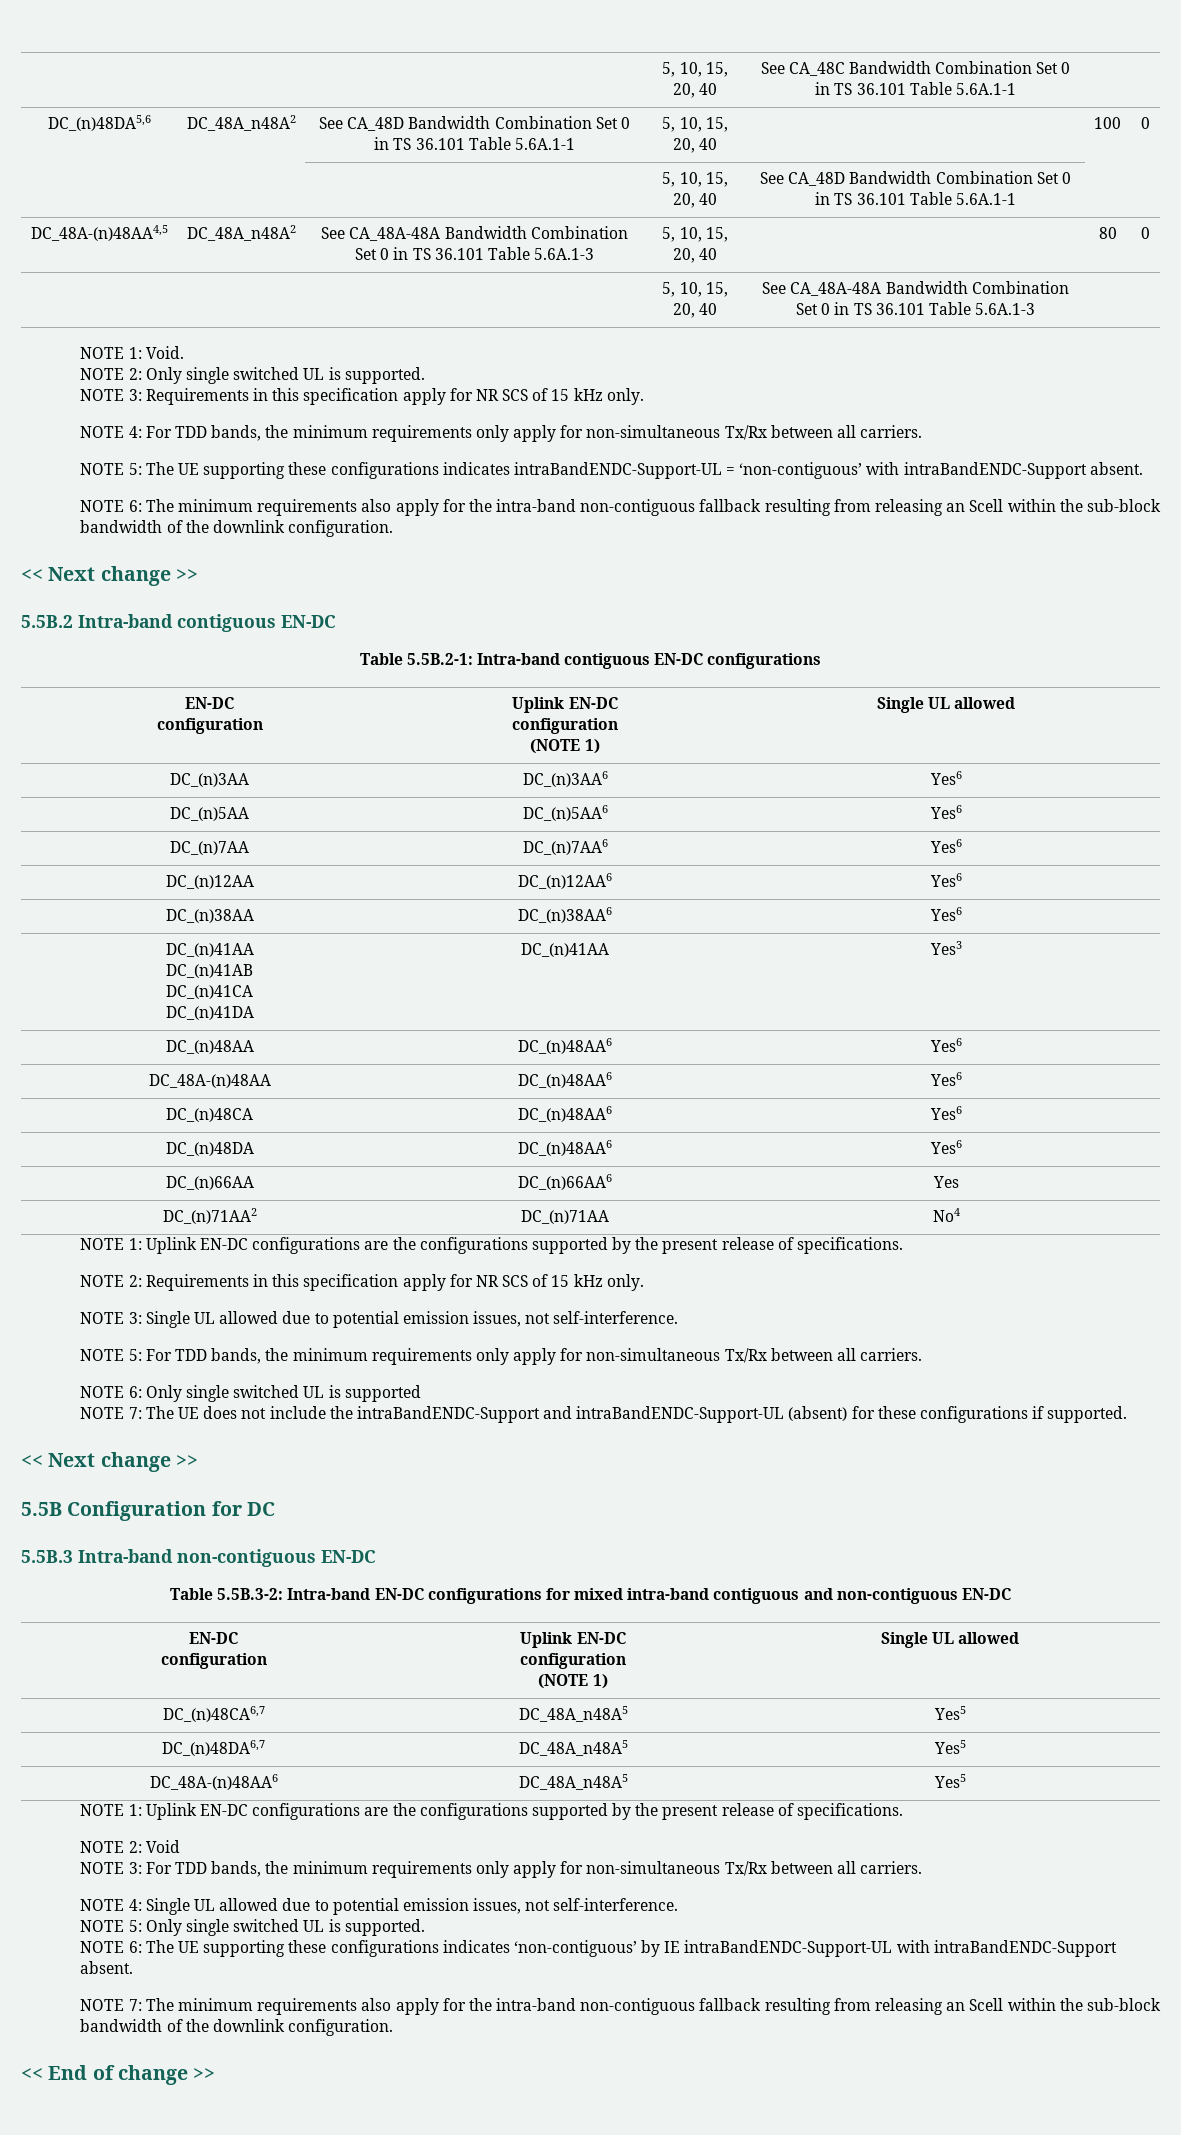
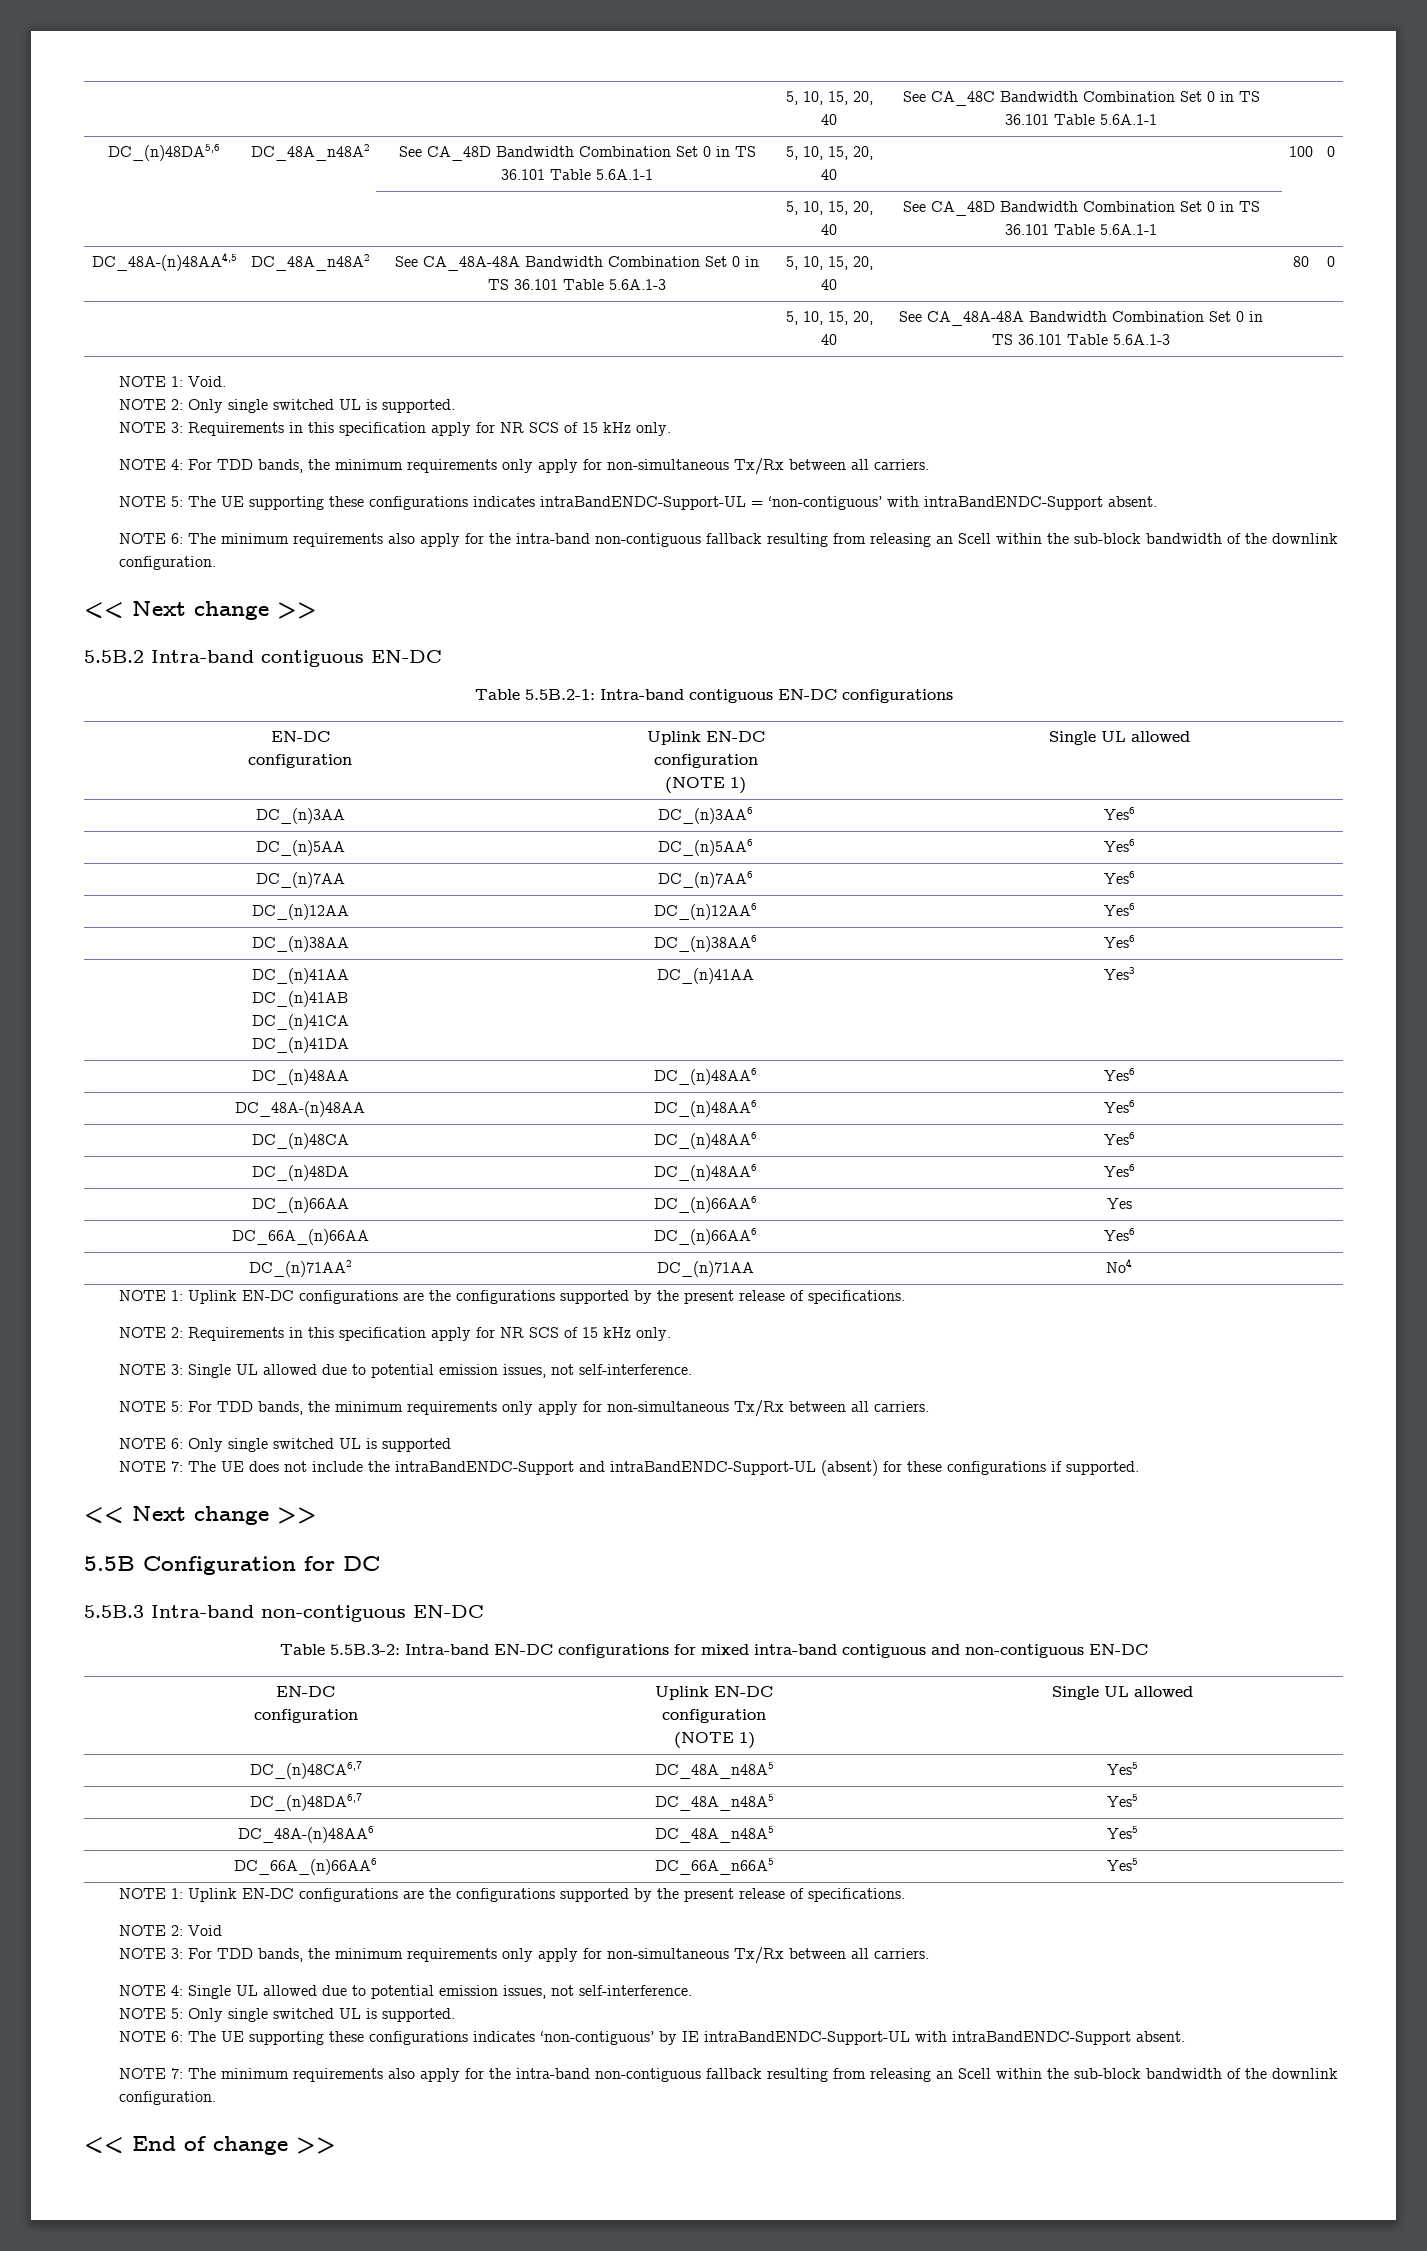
(959, 1182) none -> [231,1229,369,1245] [654,1228,757,1245] [1103,1228,1135,1241] // DC_66A_(n)66AA | DC_(n)66AA6 | Yes6
(966, 1781) none -> [234,1858,377,1875] [654,1858,774,1875] [1106,1858,1138,1871] // DC_66A_(n)66AA6 | DC_66A_n66A5 | Yes5

